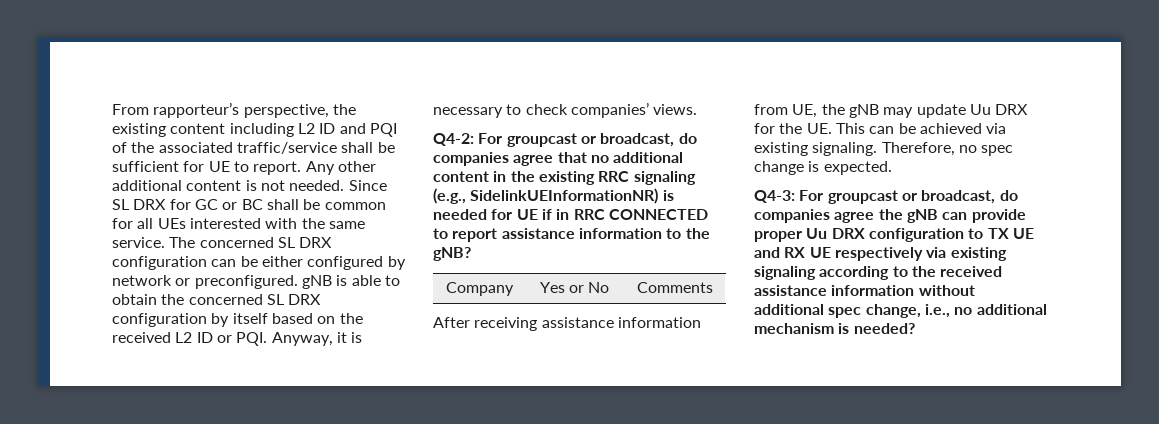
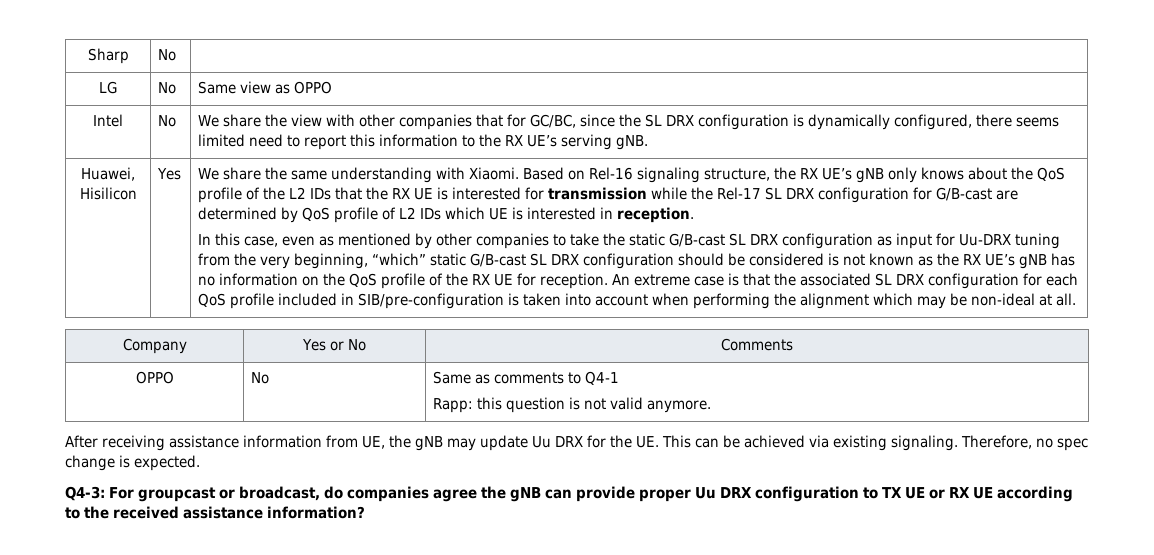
[112,102,356,118] [112,123,397,137] [112,142,395,154] [112,161,376,175] [112,180,387,191] [112,199,386,210] [112,218,365,229] [112,237,333,248] [112,256,406,270] [112,275,400,289] [112,294,322,305] [112,313,363,327] [112,332,363,346] [433,102,698,118] [433,133,697,147] [433,152,684,166] [433,171,696,185] [433,188,674,204] [433,209,708,220] [433,228,710,242] [433,247,471,261] From rapporteur’s perspective, the existing content including L2 ID and PQI of the associated traffic/service shall be sufficient for UE to report. Any other additional content is not needed. Since SL DRX for GC or BC shall be common for all UEs interested with the same service. The concerned SL DRX configuration can be either configured by network or preconfigured. gNB is able to obtain the concerned SL DRX configuration by itself based on the received L2 ID or PQI. Anyway, it is necessary to check companies’ views. // Q4-2: For groupcast or broadcast, do companies agree that no additional content in the existing RRC signaling (e.g., SidelinkUEInformationNR) is needed for UE if in RRC CONNECTED to report assistance information to the gNB? -> [87,48,129,64] [158,49,177,61] [99,81,117,94] [158,82,177,94] [198,81,333,94] [93,114,123,127] [158,115,177,127] [198,114,1060,130] [198,134,649,150] [81,167,135,181] [79,187,137,200] [157,168,182,180] [198,167,1066,183] [198,187,1019,203] [198,207,695,223] [198,233,1061,249] [198,253,1076,269] [198,273,1079,289] [198,293,1077,309] Sharp | No | // LG | No | Same view as OPPO // Intel | No | We share the view with other companies that for GC/BC, since the SL DRX configuration is dynamically configured, there seems limited need to report this information to the RX UE’s serving gNB. // Huawei, Hisilicon | Yes | We share the same understanding with Xiaomi. Based on Rel-16 signaling structure, the RX UE’s gNB only knows about the QoS profile of the L2 IDs that the RX UE is interested for transmission while the Rel-17 SL DRX configuration for G/B-cast are determined by QoS profile of L2 IDs which UE is interested in reception. // In this case, even as mentioned by other companies to take the static G/B-cast SL DRX configuration as input for Uu-DRX tuning from the very beginning, “which” static G/B-cast SL DRX configuration should be considered is not known as the RX UE’s gNB has no information on the QoS profile of the RX UE for reception. An extreme case is that the associated SL DRX configuration for each QoS profile included in SIB/pre-configuration is taken into account when performing the alignment which may be non-ideal at all.
(713, 287) none -> [135,371,174,384] [251,372,270,384] [433,371,620,385] [433,397,712,413] // OPPO | No | Same as comments to Q4-1 // Rapp: this question is not valid anymore.
[754,247,1007,261] [754,266,816,280] and RX UE respectively via existing signaling -> [929,487,993,499] or RX UE
[831,285,975,296] [754,304,1047,318] [754,323,915,334] information without additional spec change, i.e., no additional mechanism is needed? -> [267,506,365,519] information?

